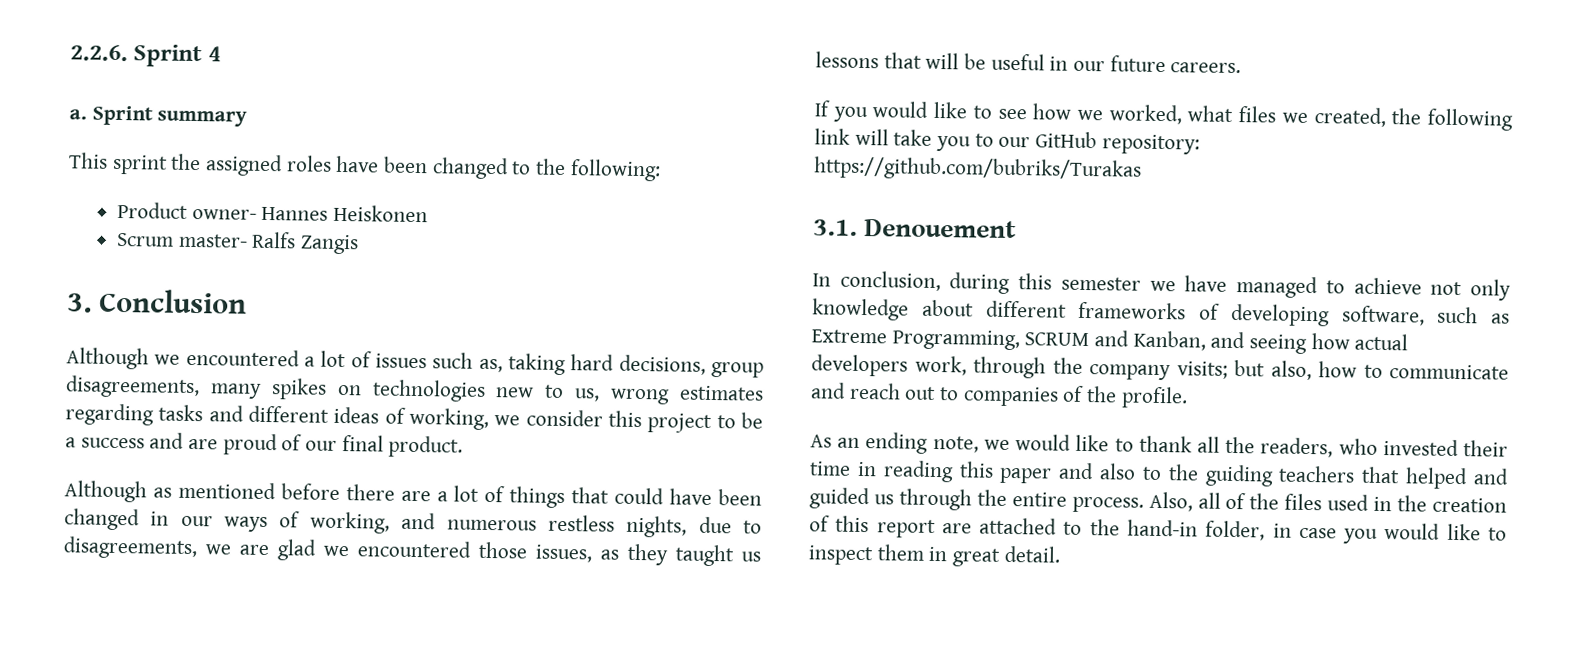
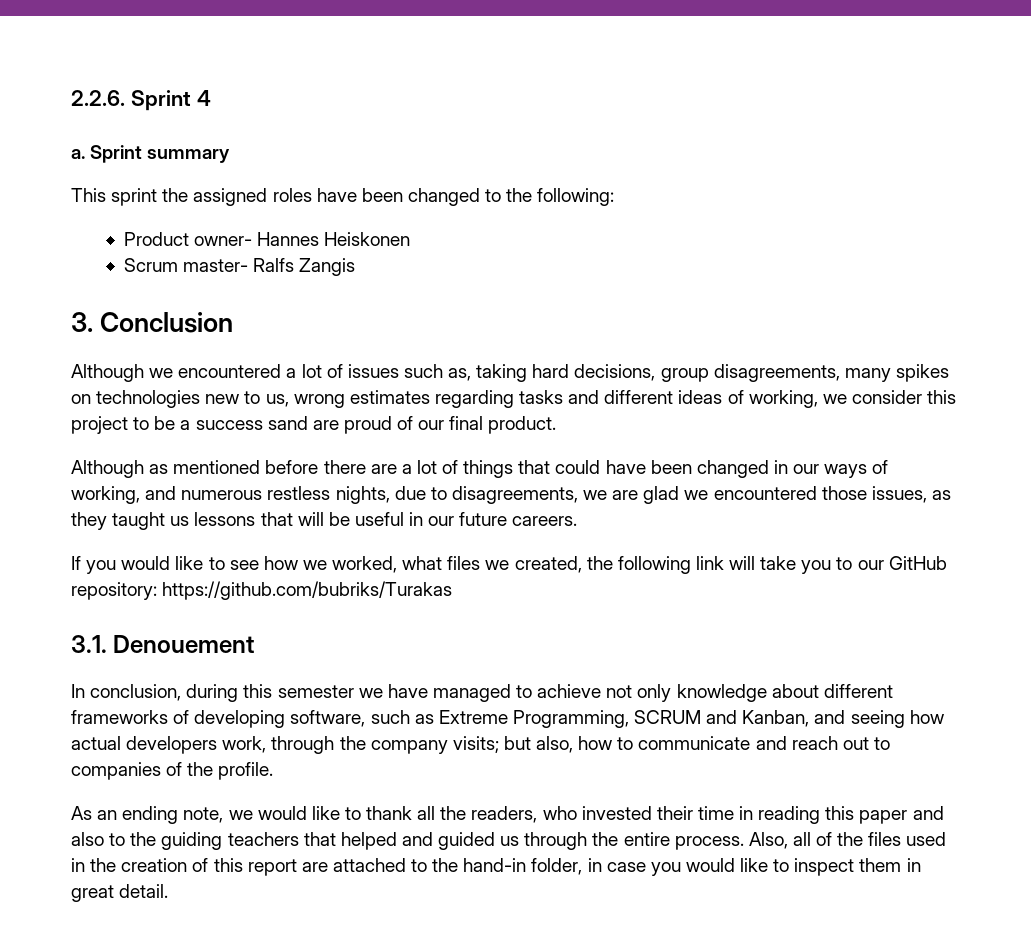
[149,432,185,449] and -> [267,416,308,430] sand

